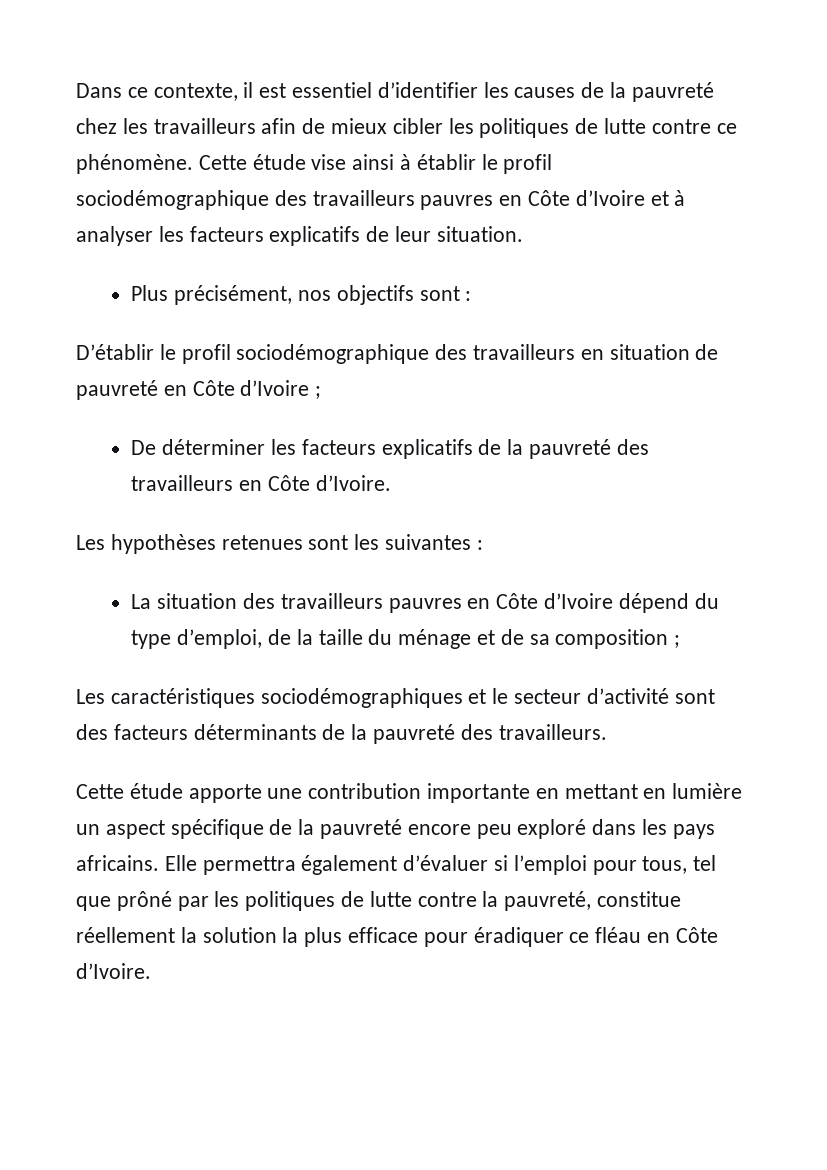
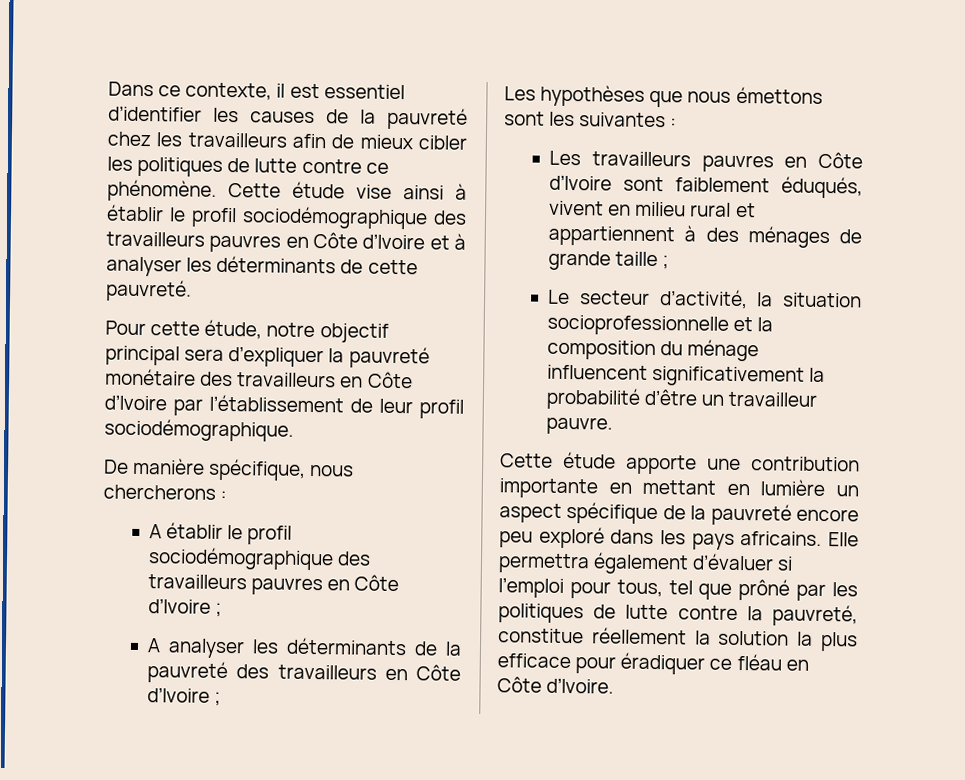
[189,226,523,246] [131,285,472,305] [76,344,719,364] [76,380,322,400] [131,439,473,459] facteurs explicatifs de leur situation. // Plus précisément, nos objectifs sont : // D’établir le profil sociodémographique des travailleurs en situation de pauvreté en Côte d’Ivoire ; // De déterminer les facteurs explicatifs -> [216,255,418,275] [106,279,192,302] [105,319,389,343] [105,345,430,369] [105,368,413,389] [104,394,464,419] [104,418,294,442] [103,457,355,481] [103,484,228,501] [149,522,293,545] [148,547,372,571] [148,574,400,596] [148,598,223,617] [147,637,408,659] déterminants de cette pauvreté. // Pour cette étude, notre objectif principal sera d’expliquer la pauvreté monétaire des travailleurs en Côte d’Ivoire par l’établissement de leur profil sociodémographique. // De manière spécifique, nous chercherons : // A établir le profil sociodémographique des travailleurs pauvres en Côte d’Ivoire ; // A analyser les déterminants
[315,475,391,491] d’Ivoire. -> [147,687,222,706] d’Ivoire ;
[221,535,303,550] retenues -> [649,86,823,108] que nous émettons
[131,593,719,613] [131,629,681,649] [76,688,715,708] [76,724,607,744] La situation des travailleurs pauvres en Côte d’Ivoire dépend du type d’emploi, de la taille du ménage et de sa composition ; // Les caractéristiques sociodémographiques et le secteur d’activité sont des facteurs déterminants de la pauvreté des travailleurs. -> [549,150,863,173] [549,174,863,199] [549,200,756,218] [548,225,862,249] [548,250,670,271] [548,289,862,310] [547,314,774,336] [547,339,760,362] [547,364,826,387] [546,387,818,410] [546,416,614,435] Les travailleurs pauvres en Côte d’Ivoire sont faiblement éduqués, vivent en milieu rural et appartiennent à des ménages de grande taille ; // Le secteur d’activité, la situation socioprofessionnelle et la composition du ménage influencent significativement la probabilité d’être un travailleur pauvre.

